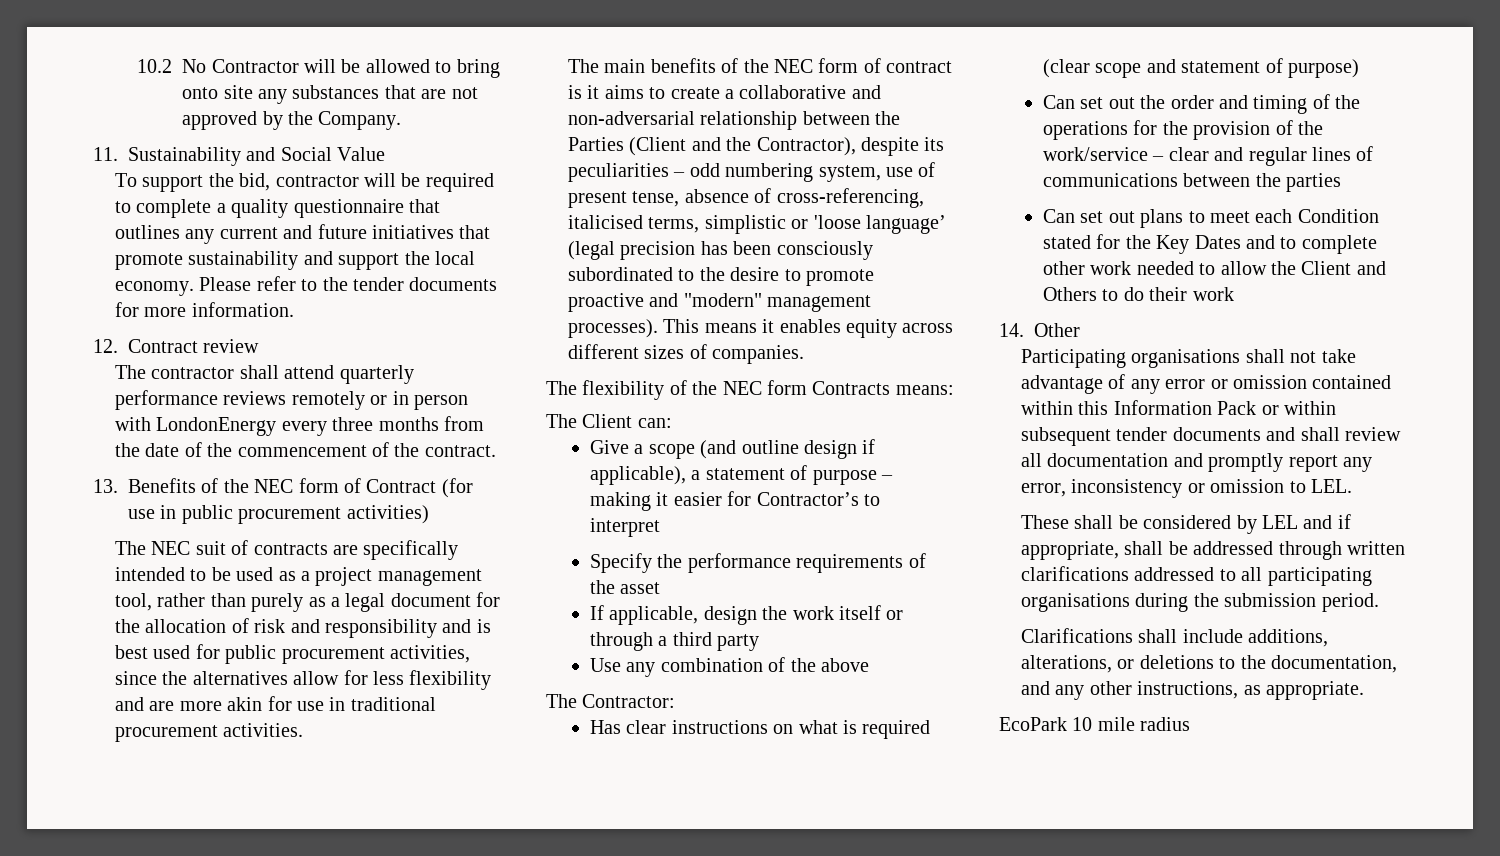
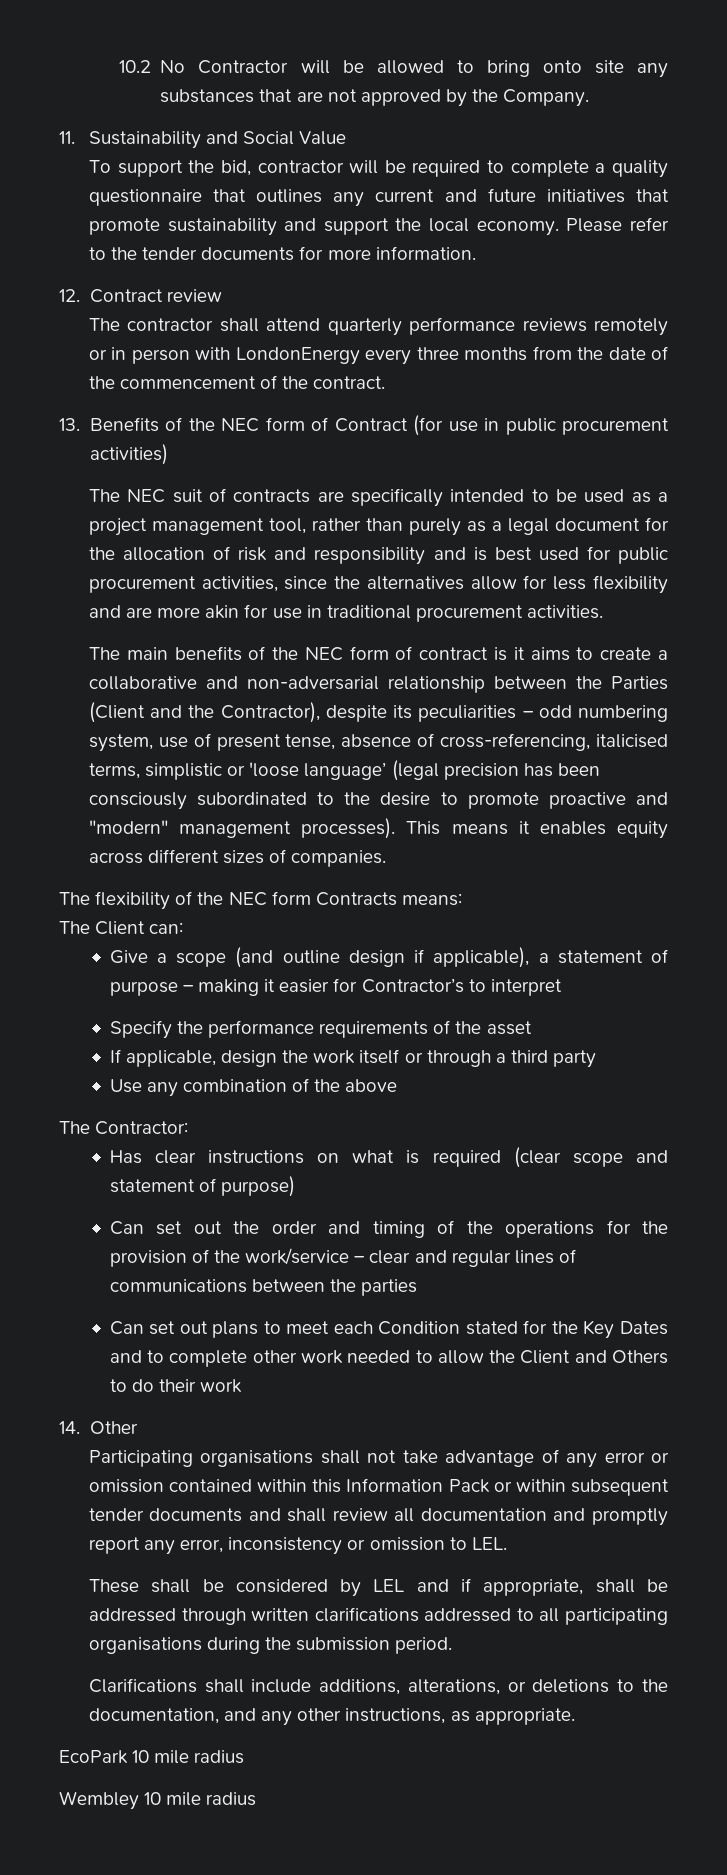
(1191, 724) none -> [59,1791,257,1810] // Wembley 10 mile radius

